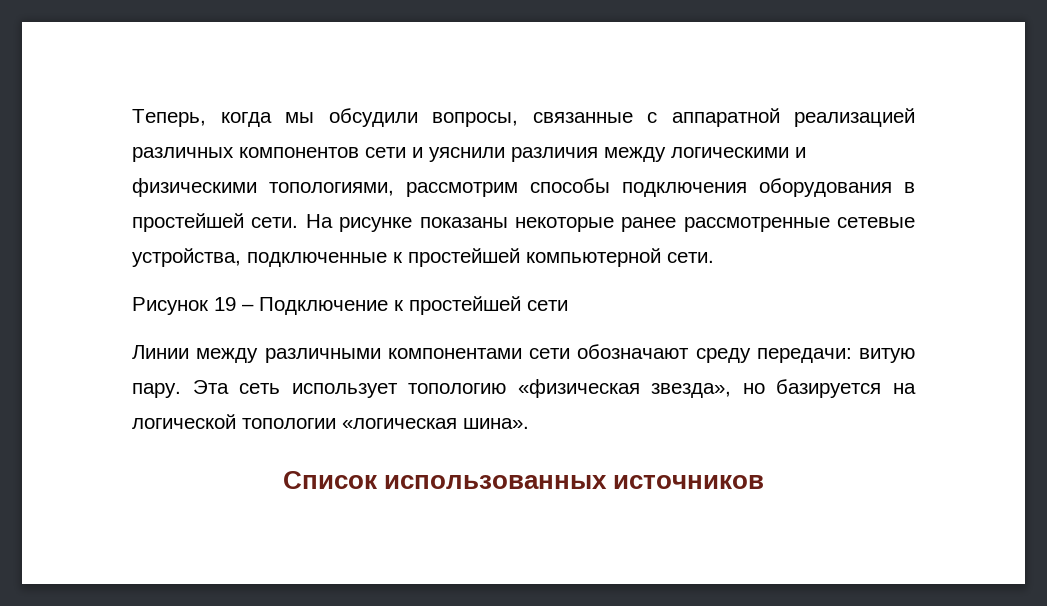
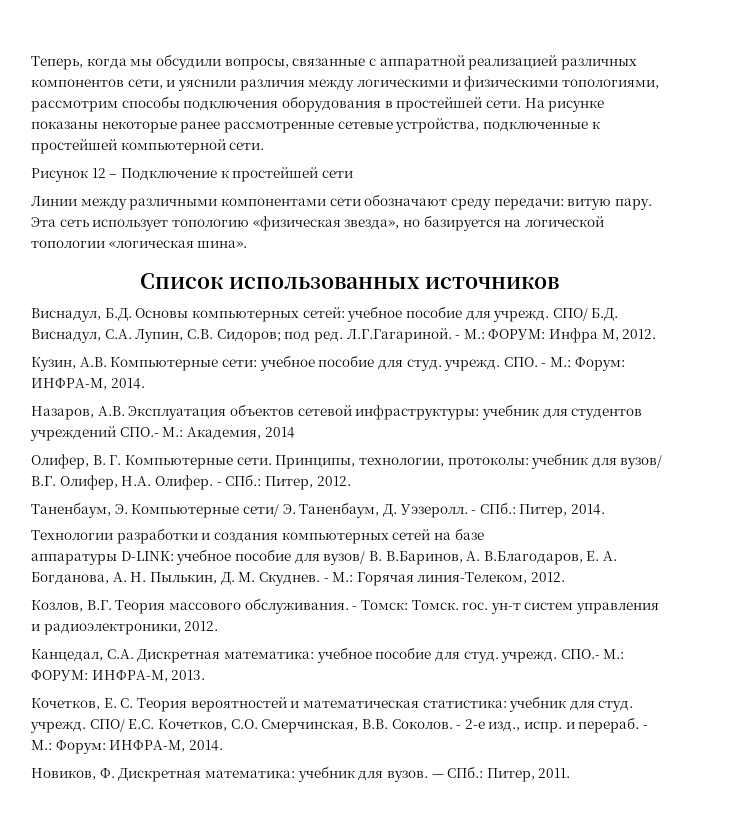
[365,147,406,158] сети -> [127,79,163,89] сети,
[214,297,236,311] 19 -> [91,168,106,178] 12
(765, 482) none -> [31,306,619,322] [31,328,657,343] [31,355,625,371] [31,378,145,390] [31,404,643,420] [30,426,295,441] [31,453,663,469] [31,474,351,490] [31,502,606,518] [31,528,484,544] [31,549,618,565] [31,572,566,586] [31,598,660,614] [31,621,219,635] [31,647,625,663] [31,670,206,682] [31,696,634,712] [30,717,649,733] [31,740,223,754] [31,766,571,782] // Виснадул, Б.Д. Основы компьютерных сетей: учебное пособие для учрежд. СПО/ Б.Д. Виснадул, С.А. Лупин, С.В. Сидоров; под ред. Л.Г.Гагариной. - М.: ФОРУМ: Инфра М, 2012. // Кузин, А.В. Компьютерные сети: учебное пособие для студ. учрежд. СПО. - М.: Форум: ИНФРА-М, 2014. // Назаров, А.В. Эксплуатация объектов сетевой инфраструктуры: учебник для студентов учреждений СПО.- М.: Академия, 2014 // Олифер, В. Г. Компьютерные сети. Принципы, технологии, протоколы: учебник для вузов/ В.Г. Олифер, Н.А. Олифер. - СПб.: Питер, 2012. // Таненбаум, Э. Компьютерные сети/ Э. Таненбаум, Д. Уэзеролл. - СПб.: Питер, 2014. // Технологии разработки и создания компьютерных сетей на базе // аппаратуры D-LINK: учебное пособие для вузов/ В. В.Баринов, А. В.Благодаров, Е. А. Богданова, А. Н. Пылькин, Д. М. Скуднев. - М.: Горячая линия-Телеком, 2012. // Козлов, В.Г. Теория массового обслуживания. - Томск: Томск. гос. ун-т систем управления и радиоэлектроники, 2012. // Канцедал, С.А. Дискретная математика: учебное пособие для студ. учрежд. СПО.- М.: ФОРУМ: ИНФРА-М, 2013. // Кочетков, Е. С. Теория вероятностей и математическая статистика: учебник для студ. учрежд. СПО/ Е.С. Кочетков, С.О. Смерчинская, В.В. Соколов. - 2-e изд., испр. и перераб. - М.: Форум: ИНФРА-М, 2014. // Новиков, Ф. Дискретная математика: учебник для вузов. — СПб.: Питер, 2011.

